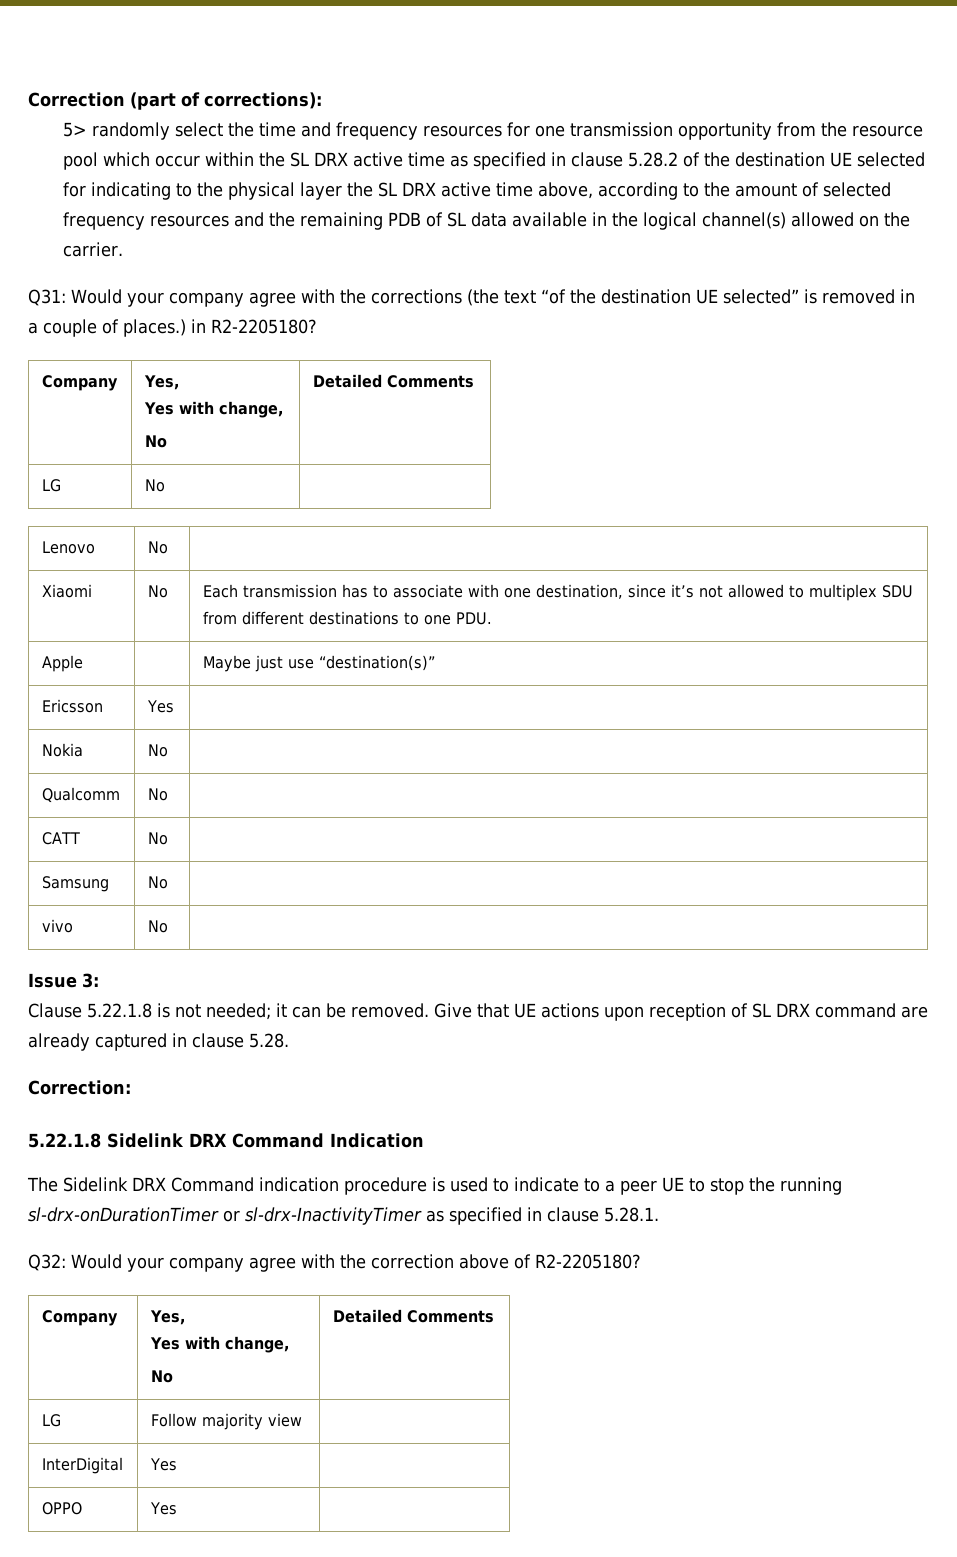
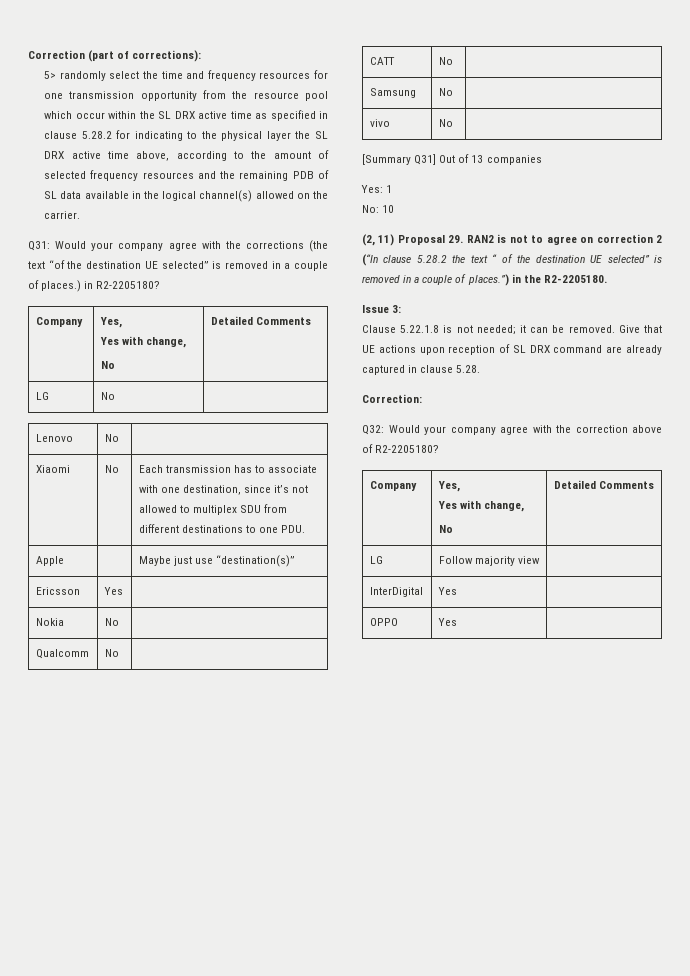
[682,152,925,167] of the destination UE selected -> (112, 135) none
(168, 926) none -> [362,154,542,165] [361,185,393,193] [362,205,395,213] [362,234,662,246] [362,254,662,266] [362,274,607,286] // [Summary Q31] Out of 13 companies // Yes: 1 // No: 10 // (2, 11) Proposal 29. RAN2 is not to agree on correction 2 (“In clause 5.28.2 the text “ of the destination UE selected” is removed in a couple of places.”) in the R2-2205180.
[28,1133,424,1148] [27,1177,842,1195] [28,1207,659,1225] // 5.22.1.8 Sidelink DRX Command Indication // The Sidelink DRX Command indication procedure is used to indicate to a peer UE to stop the running sl-drx-onDurationTimer or sl-drx-InactivityTimer as specified in clause 5.28.1. -> (422, 398) none

